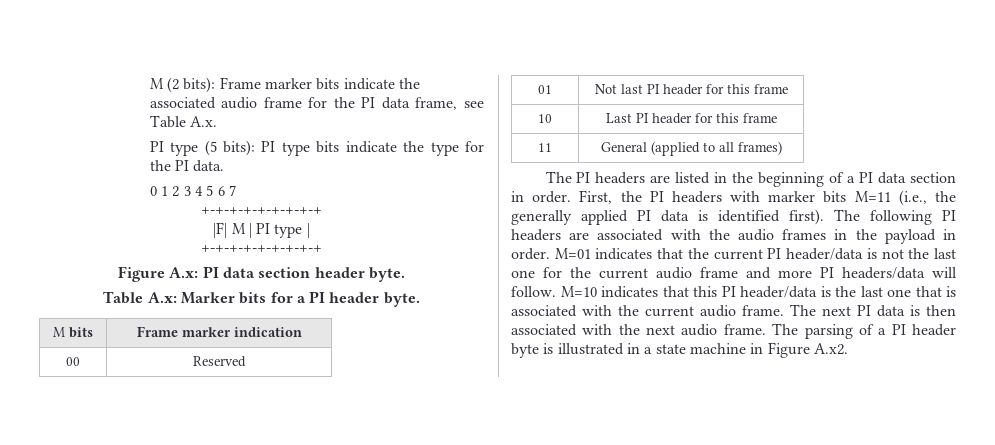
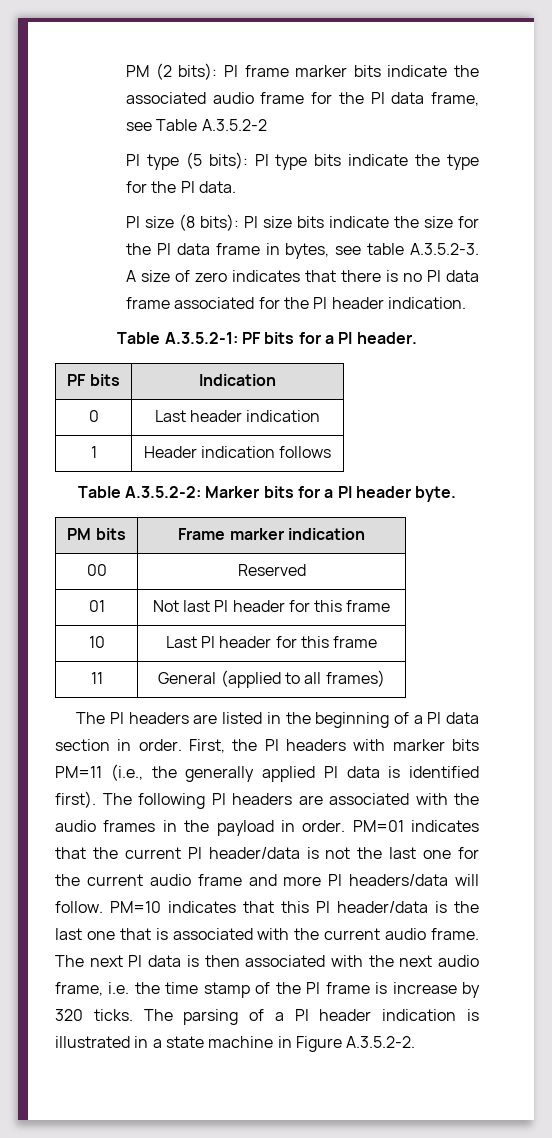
[149,78,164,89] M -> [125,65,149,77] PM
[219,77,261,89] Frame -> [223,65,289,77] PI frame
[190,116,218,127] A.x. -> [201,119,267,131] A.3.5.2-2
[149,185,237,197] [201,207,322,215] [213,222,310,238] [201,245,322,253] [118,266,405,282] [103,291,177,304] 0 1 2 3 4 5 6 7 // +-+-+-+-+-+-+-+-+ // |F| M | PI type | // +-+-+-+-+-+-+-+-+ // Figure A.x: PI data section header byte. // Table A.x: -> [125,214,479,231] [125,243,479,259] [125,270,480,282] [125,297,466,309] [117,332,417,344] [67,374,120,386] [199,374,276,386] [88,410,99,422] [154,410,321,422] [90,446,97,458] [143,446,332,458] [77,486,202,498] PI size (8 bits): PI size bits indicate the size for the PI data frame in bytes, see table A.3.5.2-3. A size of zero indicates that there is no PI data frame associated for the PI header indication. // Table A.3.5.2-1: PF bits for a PI header. // PF bits | Indication // 0 | Last header indication // 1 | Header indication follows // Table A.3.5.2-2:
[53,327,65,337] M -> [67,528,92,540] PM
[854,191,891,202] M=11 -> [55,766,102,778] PM=11
[554,248,591,259] M=01 -> [352,820,404,832] PM=01
[560,286,597,297] M=10 -> [110,901,161,913] PM=10
[723,324,766,335] frame. -> [55,982,480,998] [55,1009,133,1021] frame, i.e. the time stamp of the PI frame is increase by 320 ticks.
[511,343,539,358] byte -> [382,1009,457,1021] indication
[813,343,848,355] A.x2. -> [346,1036,416,1048] A.3.5.2-2.

